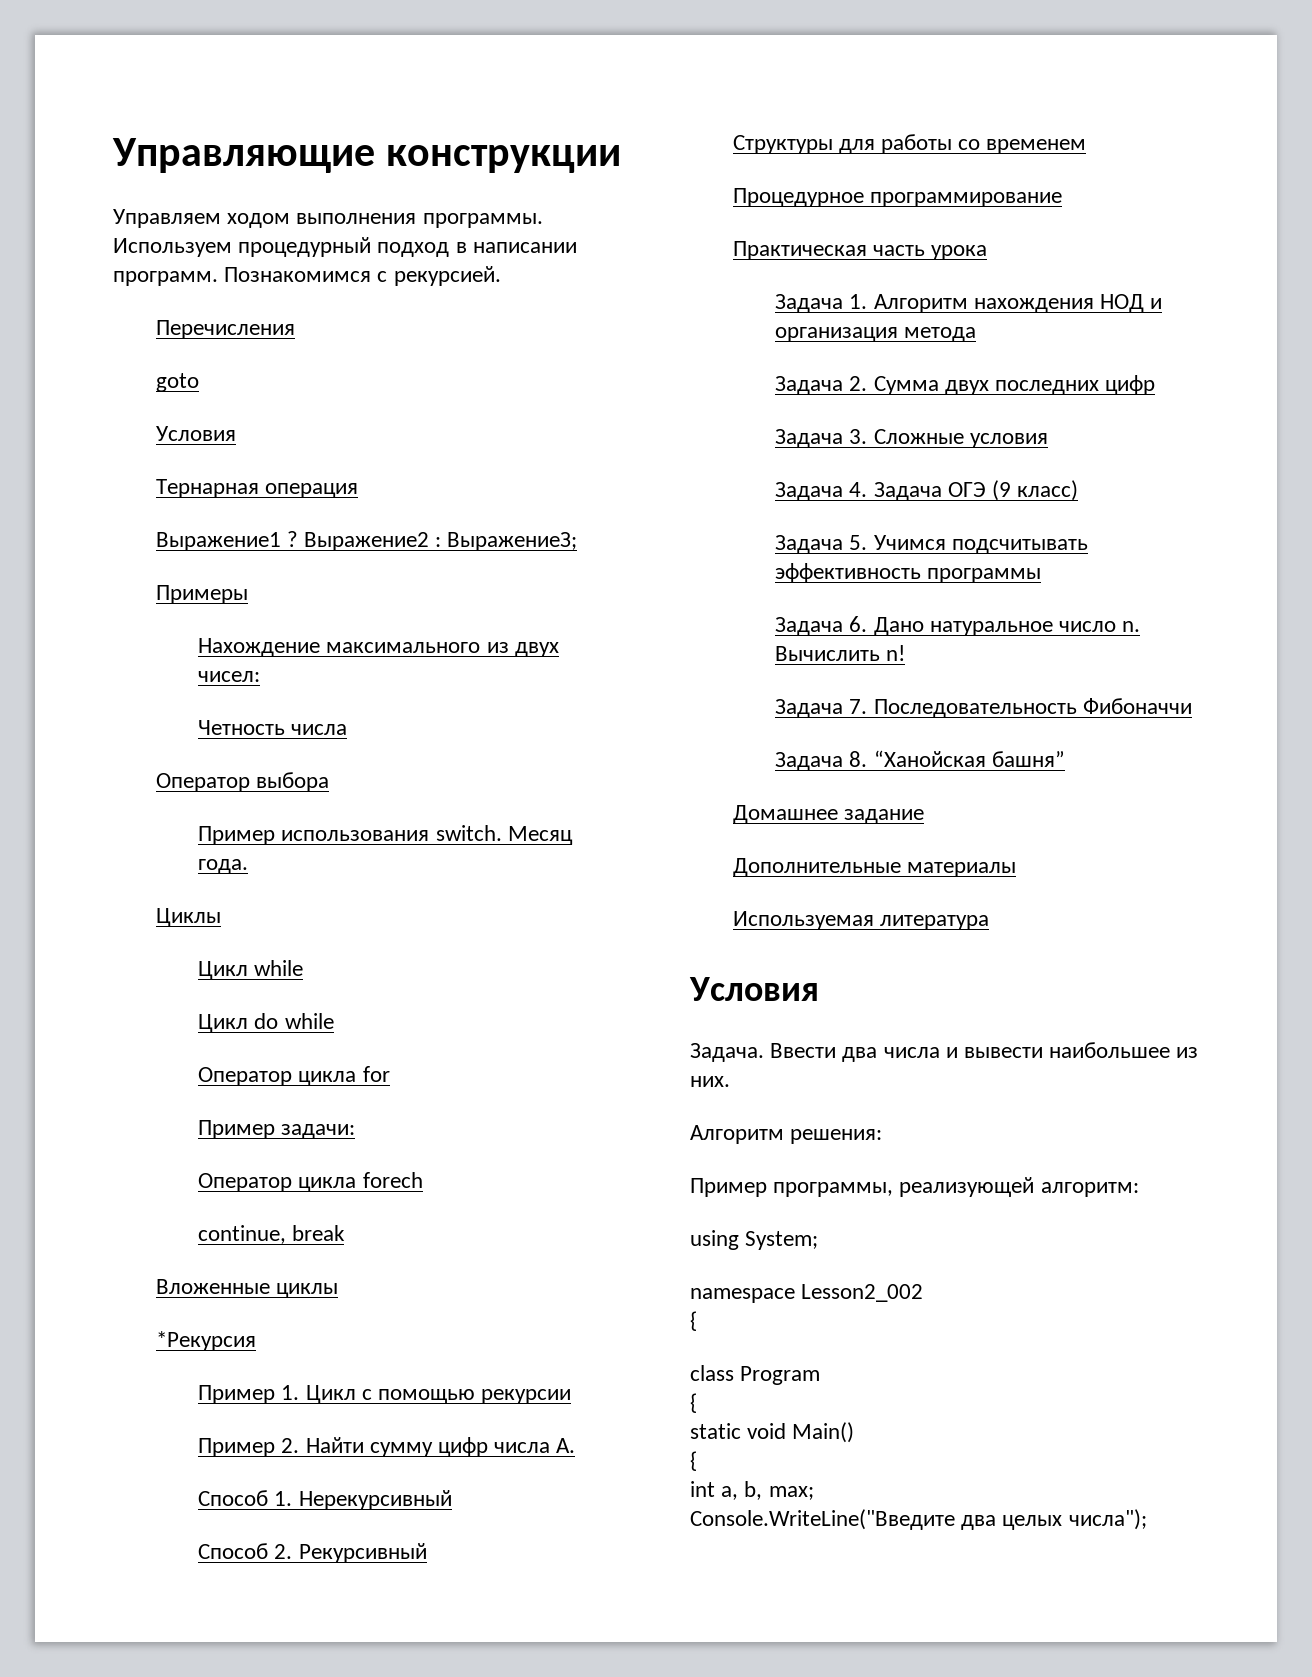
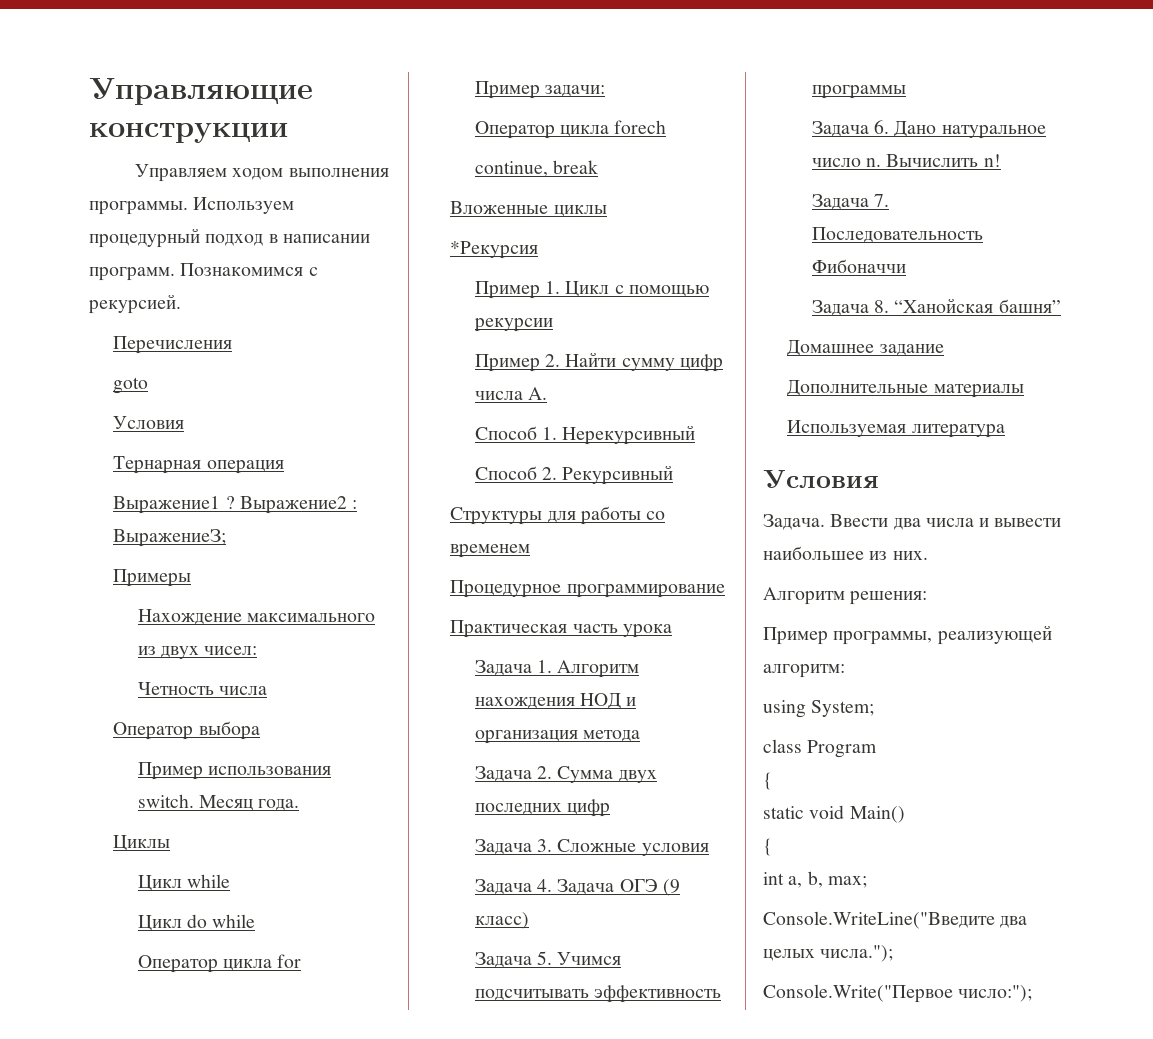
[690,1284,924,1303] [690,1311,697,1331] // namespace Lesson2_002 // { -> (875, 708) none
[1068,1509,1147,1530] числа"); -> [820,945,894,962] [763,984,1033,1003] числа."); // Console.Write("Первое число:");

